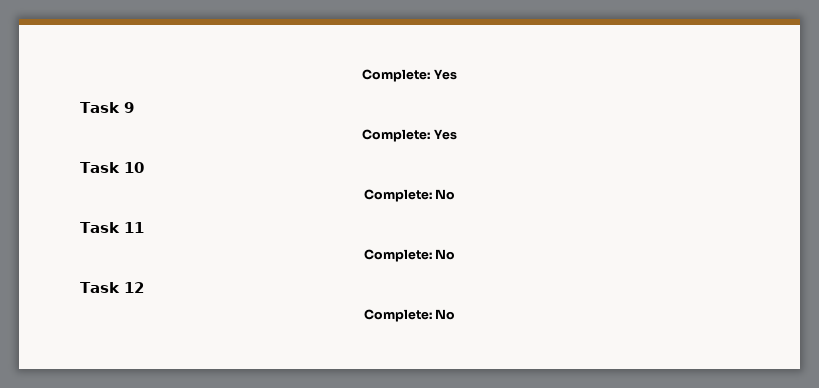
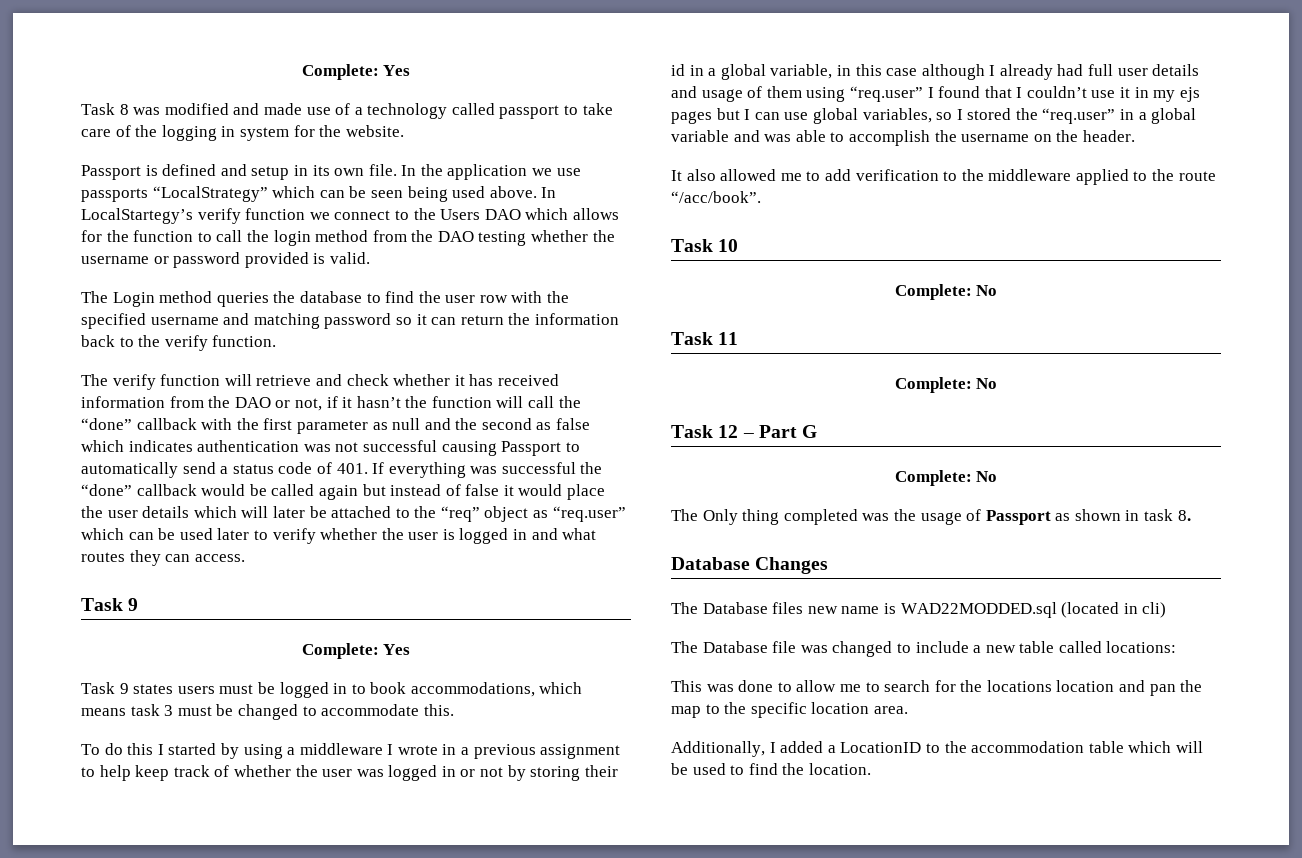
[362,69,457,82] [80,102,134,113] [362,129,457,142] Complete: Yes // Task 9 // Complete: Yes -> [301,64,411,80] [81,103,613,119] [81,125,404,141] [81,164,581,180] [81,186,557,202] [81,208,619,224] [81,230,615,246] [81,252,370,268] [81,291,570,307] [81,313,619,329] [81,335,277,351] [81,374,559,390] [81,396,581,411] [81,418,591,434] [81,440,580,456] [81,462,603,478] [81,484,606,500] [81,506,626,522] [81,528,597,544] [81,550,245,566] [81,598,139,611] [301,643,411,659] [81,682,583,698] [81,704,454,720] [81,743,621,759] [81,765,618,781] [671,64,1200,80] [671,86,1200,102] [671,108,1197,124] [671,130,1135,146] [671,169,1216,185] [671,191,761,203] Complete: Yes // Task 8 was modified and made use of a technology called passport to take care of the logging in system for the website. // Passport is defined and setup in its own file. In the application we use passports “LocalStrategy” which can be seen being used above. In LocalStartegy’s verify function we connect to the Users DAO which allows for the function to call the login method from the DAO testing whether the username or password provided is valid. // The Login method queries the database to find the user row with the specified username and matching password so it can return the information back to the verify function. // The verify function will retrieve and check whether it has received information from the DAO or not, if it hasn’t the function will call the “done” callback with the first parameter as null and the second as false which indicates authentication was not successful causing Passport to automatically send a status code of 401. If everything was successful the “done” callback would be called again but instead of false it would place the user details which will later be attached to the “req” object as “req.user” which can be used later to verify whether the user is logged in and what routes they can access. // Task 9 // Complete: Yes // Task 9 states users must be logged in to book accommodations, which means task 3 must be changed to accommodate this. // To do this I started by using a middleware I wrote in a previous assignment to help keep track of whether the user was logged in or not by storing their id in a global variable, in this case although I already had full user details and usage of them using “req.user” I found that I couldn’t use it in my ejs pages but I can use global variables, so I stored the “req.user” in a global variable and was able to accomplish the username on the header. // It also allowed me to add verification to the middleware applied to the route “/acc/book”.
[363,309,456,322] // Complete: No -> [742,425,818,438] [894,470,998,486] [671,509,1191,525] [671,557,829,574] [671,602,1167,618] [671,641,1177,657] [671,680,1203,696] [671,702,908,718] [671,741,1203,757] [671,763,871,775] – Part G // Complete: No // The Only thing completed was the usage of Passport as shown in task 8. // Database Changes // The Database files new name is WAD22MODDED.sql (located in cli) // The Database file was changed to include a new table called locations: // This was done to allow me to search for the locations location and pan the map to the specific location area. // Additionally, I added a LocationID to the accommodation table which will be used to find the location.

